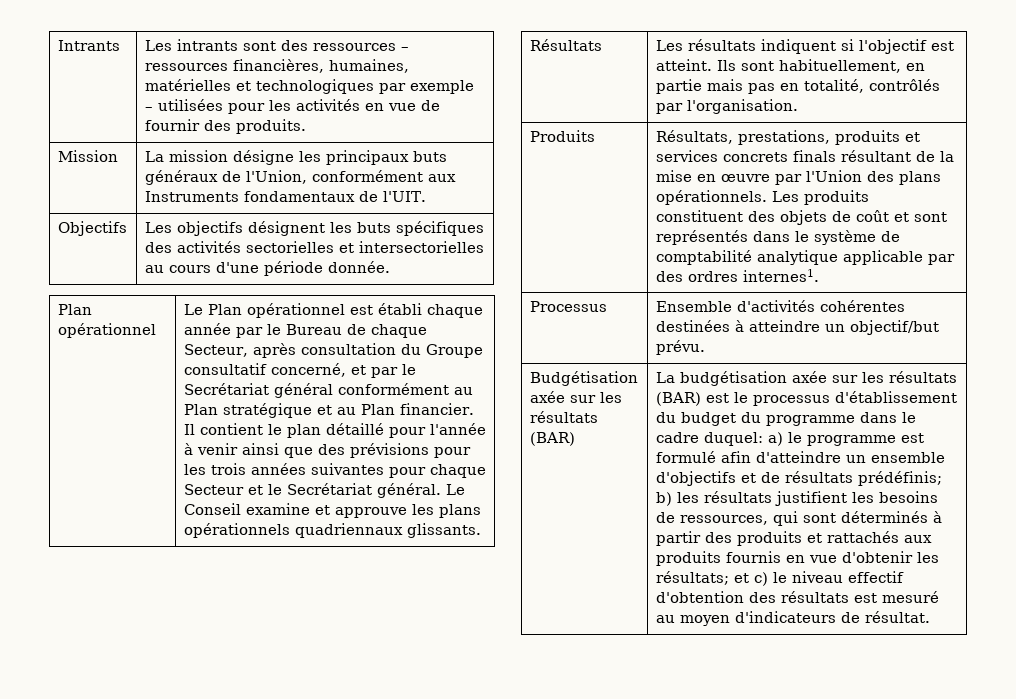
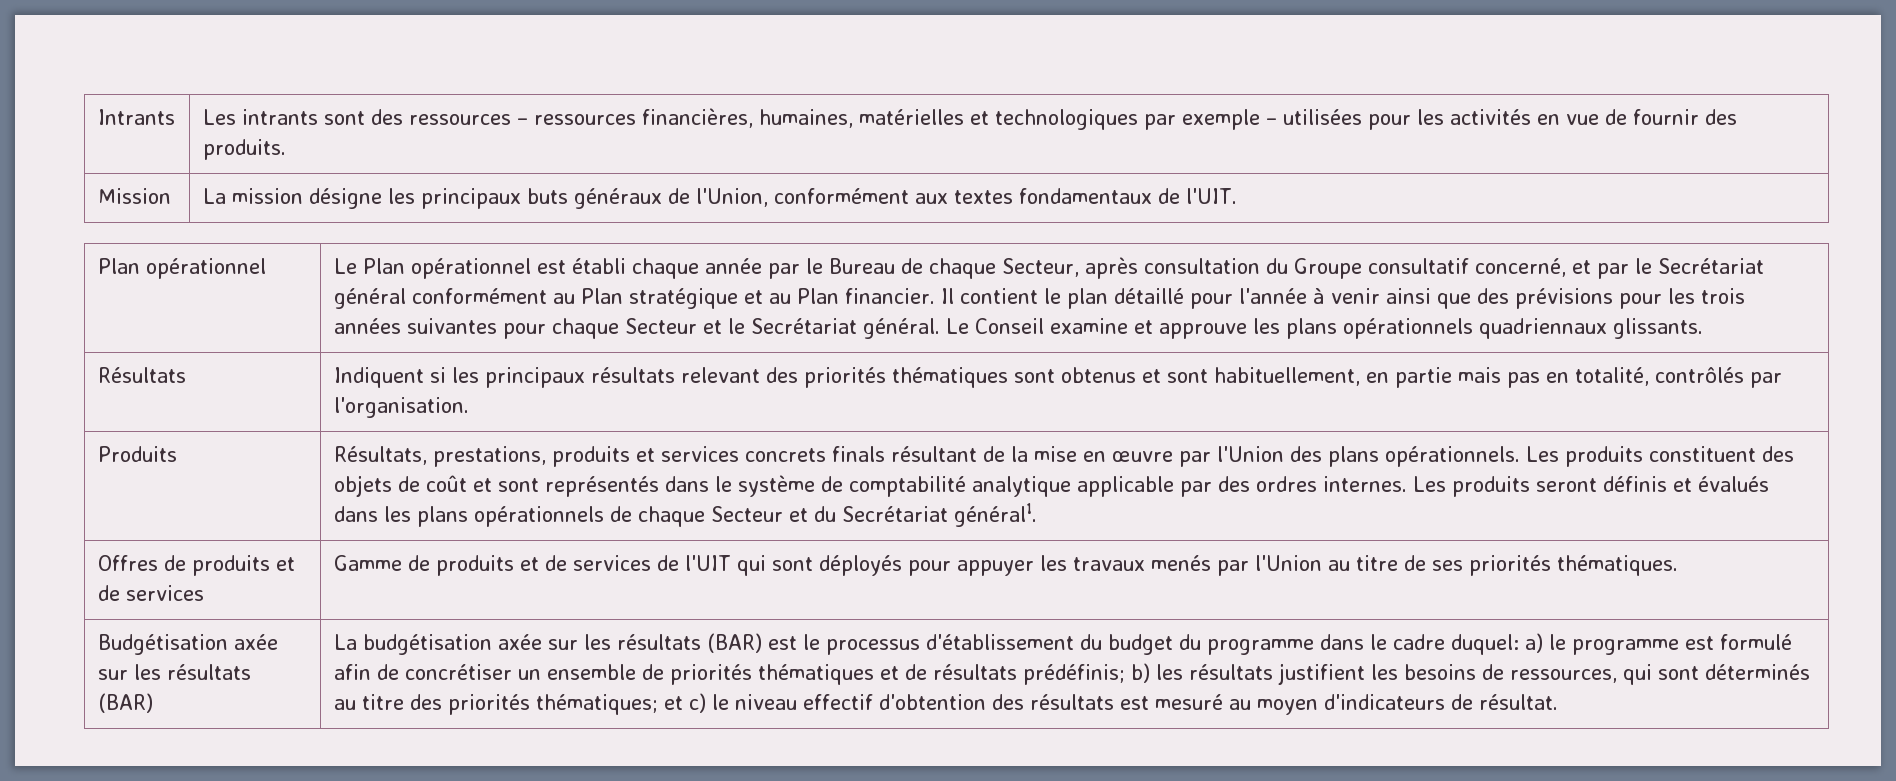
[144,191,239,202] Instruments -> [953,190,1013,204] textes
[57,221,127,236] [144,221,484,236] [144,241,484,253] [144,261,390,276] // Objectifs | Les objectifs désignent les buts spécifiques des activités sectorielles et intersectorielles au cours d'une période donnée. -> (1237, 196) none
[655,39,954,54] [655,59,736,71] Les résultats indiquent si l'objectif est atteint. Ils -> [333,367,1161,388] Indiquent si les principaux résultats relevant des priorités thématiques sont obtenus et
[742,269,819,282] [529,301,607,312] [655,300,905,312] [655,320,939,335] [655,340,705,355] internes1. // Processus | Ensemble d'activités cohérentes destinées à atteindre un objectif/but prévu. -> [1322,476,1769,497] [333,503,1037,527] [97,555,295,576] [97,585,204,601] [333,555,1678,576] internes. Les produits seront définis et évalués dans les plans opérationnels de chaque Secteur et du Secrétariat général1. // Offres de produits et de services | Gamme de produits et de services de l'UIT qui sont déployés pour appuyer les travaux menés par l'Union au titre de ses priorités thématiques.
[755,451,945,463] [655,471,736,486] d'atteindre un ensemble d'objectifs -> [376,664,874,685] de concrétiser un ensemble de priorités thématiques
[932,511,942,523] [655,531,932,546] [655,551,939,566] [655,571,729,585] à partir des produits et rattachés aux produits fournis en vue d'obtenir les résultats; -> [333,694,658,715] au titre des priorités thématiques;

